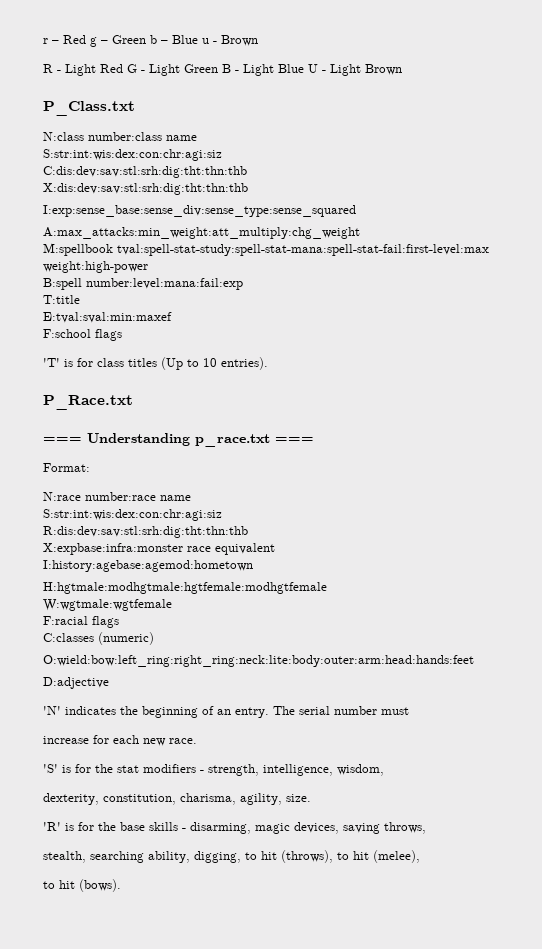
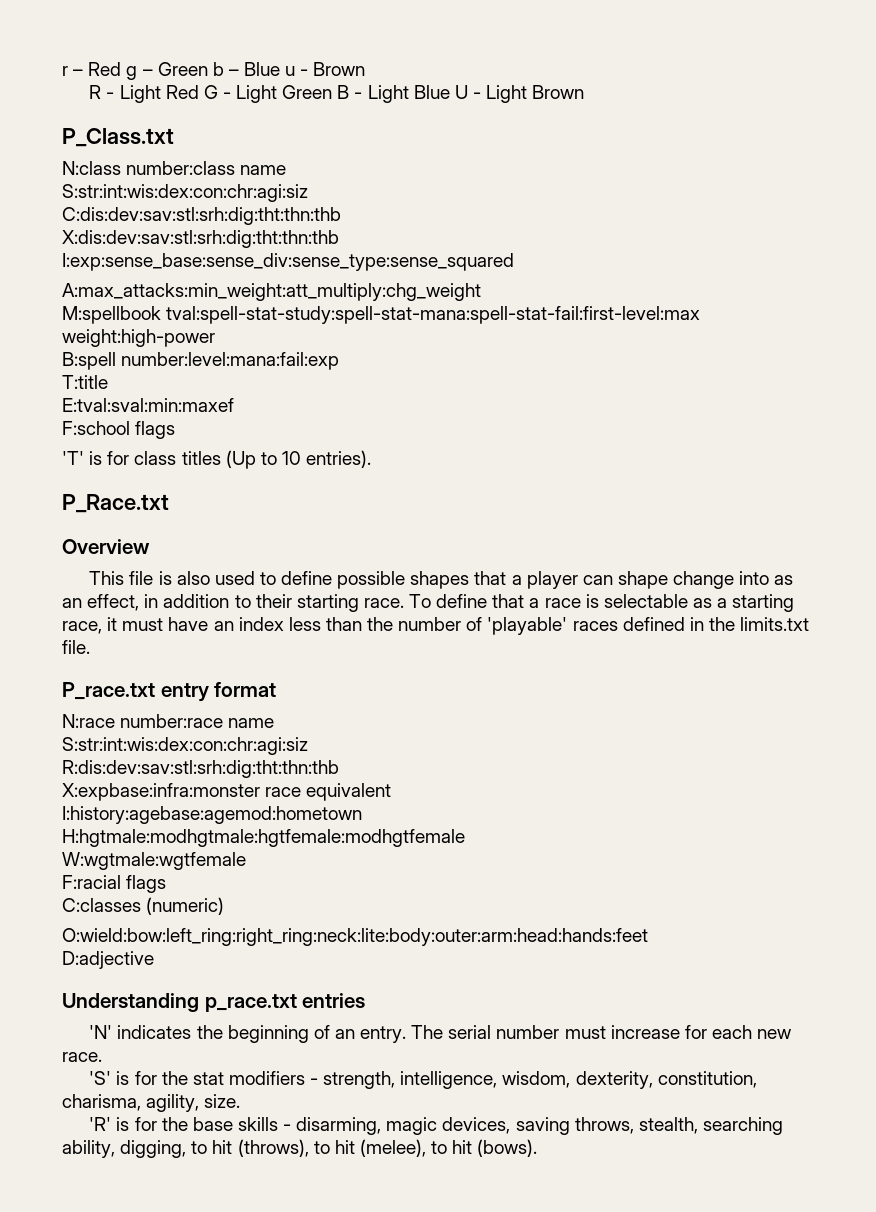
[43,433,314,447] [43,463,90,472] === Understanding p_race.txt === // Format: -> [62,539,150,554] [89,571,794,589] [62,594,795,612] [62,617,810,635] [62,640,90,654] [62,682,277,702] Overview // This file is also used to define possible shapes that a player can shape change into as an effect, in addition to their starting race. To define that a race is selectable as a starting race, it must have an index less than the number of 'playable' races defined in the limits.txt file. // P_race.txt entry format
(109, 683) none -> [62,993,366,1012] // Understanding p_race.txt entries
(409, 711) // -> (606, 1032) none
(384, 770) // -> (571, 1079) none
(426, 828) // -> (634, 1125) none
(420, 856) // -> (426, 1148) none

